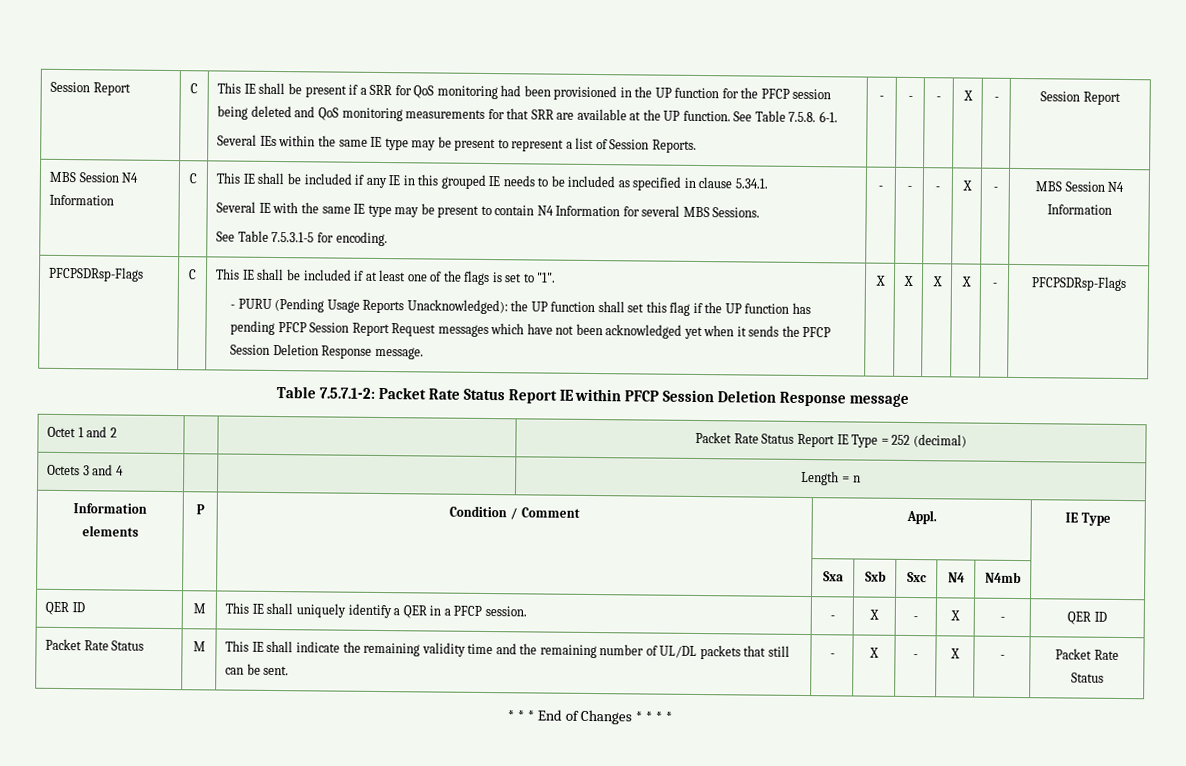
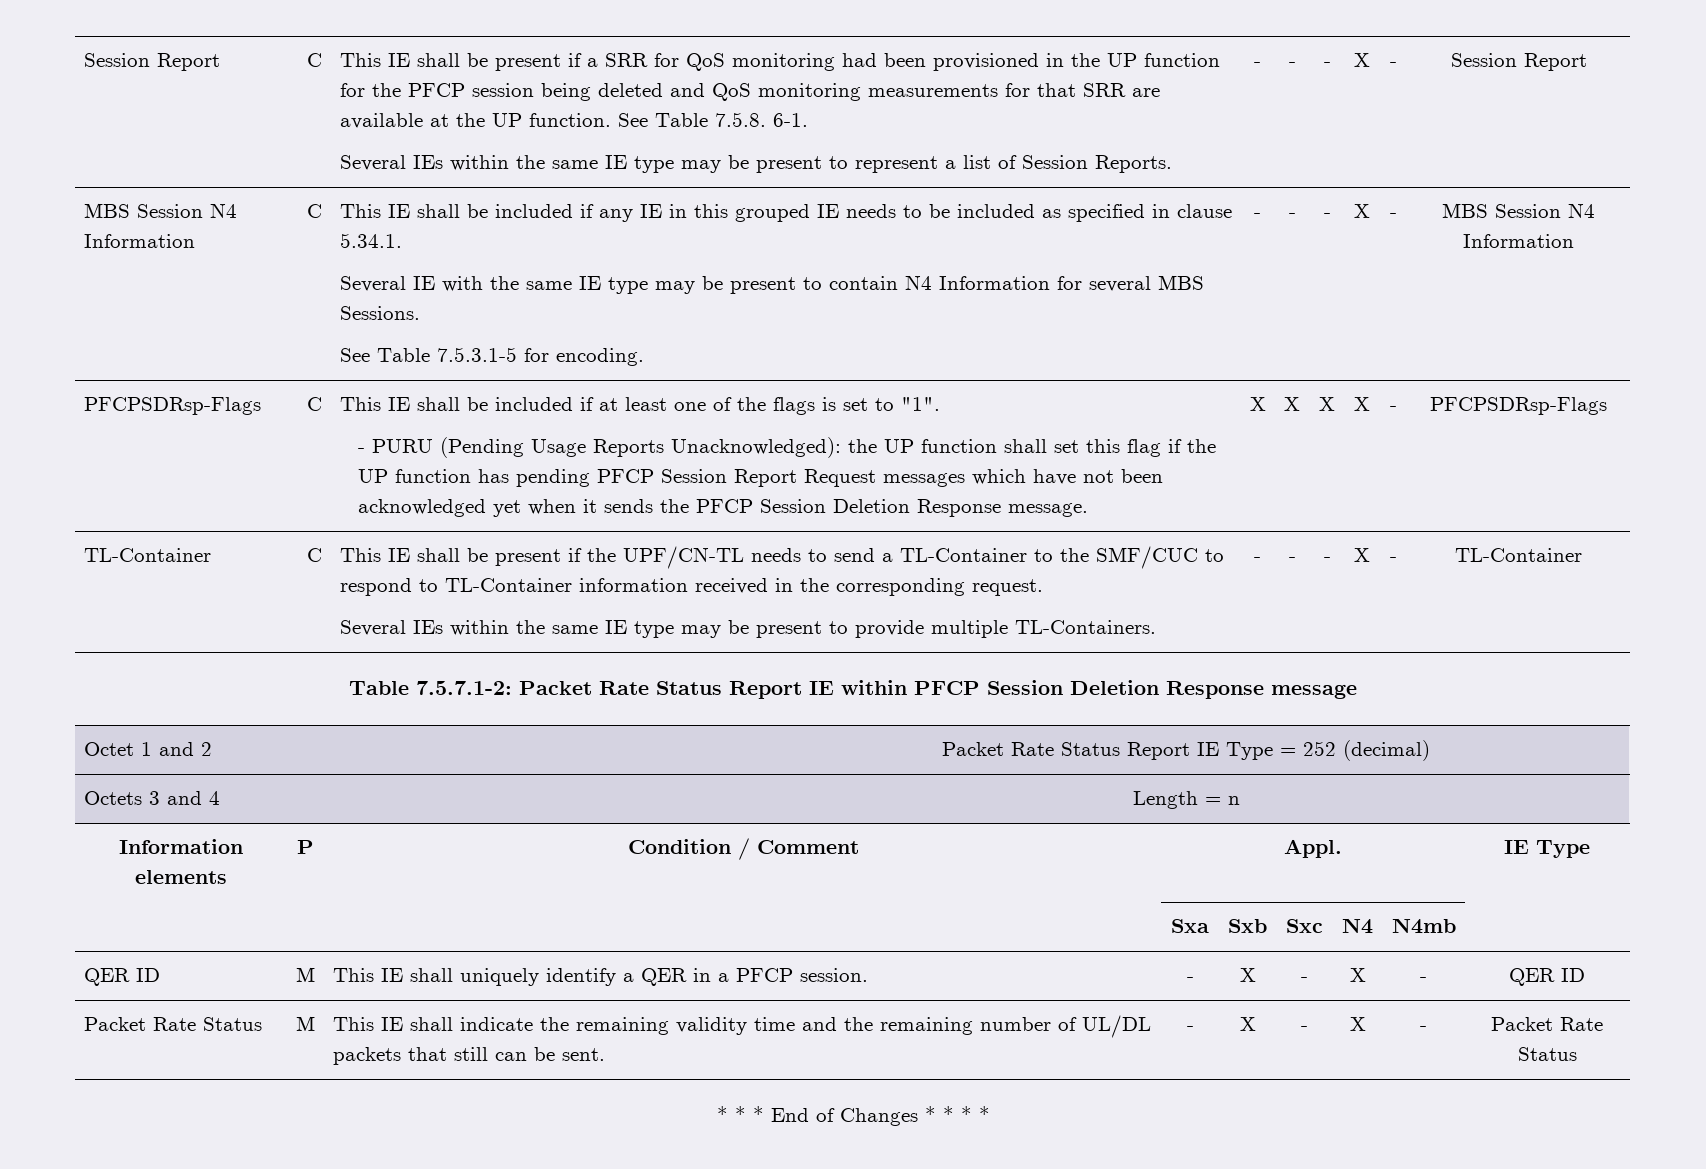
(1127, 284) none -> [83,548,211,562] [307,548,322,562] [339,546,1224,569] [339,578,1043,596] [339,620,1156,638] [1254,557,1261,562] [1288,557,1296,562] [1323,557,1331,562] [1354,548,1370,562] [1390,557,1397,562] [1455,548,1582,562] // TL-Container | C | This IE shall be present if the UPF/CN-TL needs to send a TL-Container to the SMF/CUC to respond to TL-Container information received in the corresponding request. // Several IEs within the same IE type may be present to provide multiple TL-Containers. | - | - | - | X | - | TL-Container

